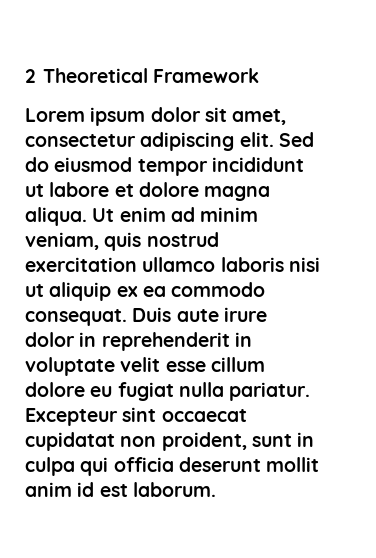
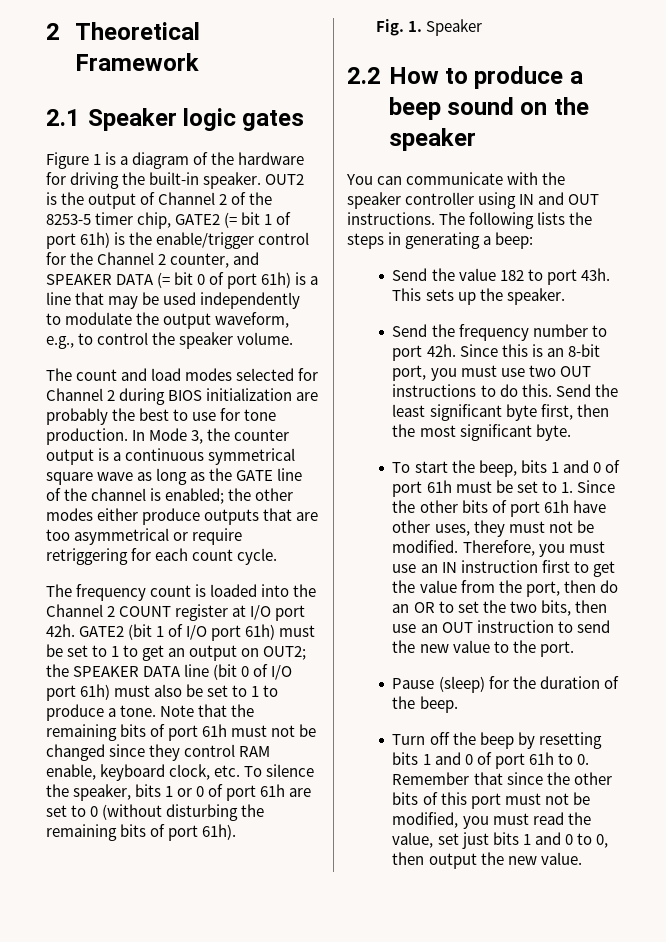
[25,107,287,126] [25,132,314,151] [25,157,304,176] [25,182,271,201] [25,207,259,226] [25,232,219,251] [25,257,320,272] [25,282,266,301] [25,307,267,326] [25,332,252,351] [25,357,265,376] [25,382,311,401] [25,407,247,426] [25,432,315,451] [25,457,320,476] [25,482,216,497] Lorem ipsum dolor sit amet, consectetur adipiscing elit. Sed do eiusmod tempor incididunt ut labore et dolore magna aliqua. Ut enim ad minim veniam, quis nostrud exercitation ullamco laboris nisi ut aliquip ex ea commodo consequat. Duis aute irure dolor in reprehenderit in voluptate velit esse cillum dolore eu fugiat nulla pariatur. Excepteur sint occaecat cupidatat non proident, sunt in culpa qui officia deserunt mollit anim id est laborum. -> [46,108,305,131] [46,152,305,169] [46,172,305,189] [46,192,273,209] [46,212,292,229] [46,232,310,249] [46,252,260,268] [46,272,319,289] [46,292,301,309] [46,312,290,329] [46,332,294,349] [46,368,319,381] [46,388,319,405] [46,408,277,425] [46,428,290,445] [46,448,296,465] [46,468,303,485] [46,488,294,504] [46,508,319,525] [46,528,243,545] [46,548,278,565] [46,584,317,601] [46,604,306,621] [46,624,316,641] [46,644,307,661] [46,664,293,680] [46,684,279,701] [46,704,255,721] [46,724,317,741] [46,744,271,761] [46,764,315,781] [46,784,312,801] [46,804,265,821] [46,824,237,841] [375,19,483,36] [347,66,583,89] [388,97,589,120] [388,128,476,151] [346,172,566,185] [347,192,600,209] [347,212,593,229] [347,232,534,249] [392,268,610,285] [392,288,565,305] [392,324,607,341] [392,344,600,361] [392,365,591,381] [392,384,618,397] [392,404,609,421] [392,424,571,441] [392,460,620,477] [392,480,615,497] [392,500,606,517] [392,520,594,537] [392,540,605,557] [392,560,615,577] [392,580,618,597] [392,600,607,616] [392,620,610,633] [392,640,574,657] [392,676,619,693] [392,696,458,713] [392,732,602,749] [392,752,589,769] [392,772,612,785] [392,792,590,809] [392,812,591,829] [392,832,608,849] [392,852,582,869] 2.1 Speaker logic gates // Figure 1 is a diagram of the hardware for driving the built-in speaker. OUT2 is the output of Channel 2 of the 8253-5 timer chip, GATE2 (= bit 1 of port 61h) is the enable/trigger control for the Channel 2 counter, and SPEAKER DATA (= bit 0 of port 61h) is a line that may be used independently to modulate the output waveform, e.g., to control the speaker volume. // The count and load modes selected for Channel 2 during BIOS initialization are probably the best to use for tone production. In Mode 3, the counter output is a continuous symmetrical square wave as long as the GATE line of the channel is enabled; the other modes either produce outputs that are too asymmetrical or require retriggering for each count cycle. // The frequency count is loaded into the Channel 2 COUNT register at I/O port 42h. GATE2 (bit 1 of I/O port 61h) must be set to 1 to get an output on OUT2; the SPEAKER DATA line (bit 0 of I/O port 61h) must also be set to 1 to produce a tone. Note that the remaining bits of port 61h must not be changed since they control RAM enable, keyboard clock, etc. To silence the speaker, bits 1 or 0 of port 61h are set to 0 (without disturbing the remaining bits of port 61h). // Fig. 1. Speaker // 2.2 How to produce a beep sound on the speaker // You can communicate with the speaker controller using IN and OUT instructions. The following lists the steps in generating a beep: // Send the value 182 to port 43h. This sets up the speaker. // Send the frequency number to port 42h. Since this is an 8-bit port, you must use two OUT instructions to do this. Send the least significant byte first, then the most significant byte. // To start the beep, bits 1 and 0 of port 61h must be set to 1. Since the other bits of port 61h have other uses, they must not be modified. Therefore, you must use an IN instruction first to get the value from the port, then do an OR to set the two bits, then use an OUT instruction to send the new value to the port. // Pause (sleep) for the duration of the beep. // Turn off the beep by resetting bits 1 and 0 of port 61h to 0. Remember that since the other bits of this port must not be modified, you must read the value, set just bits 1 and 0 to 0, then output the new value.

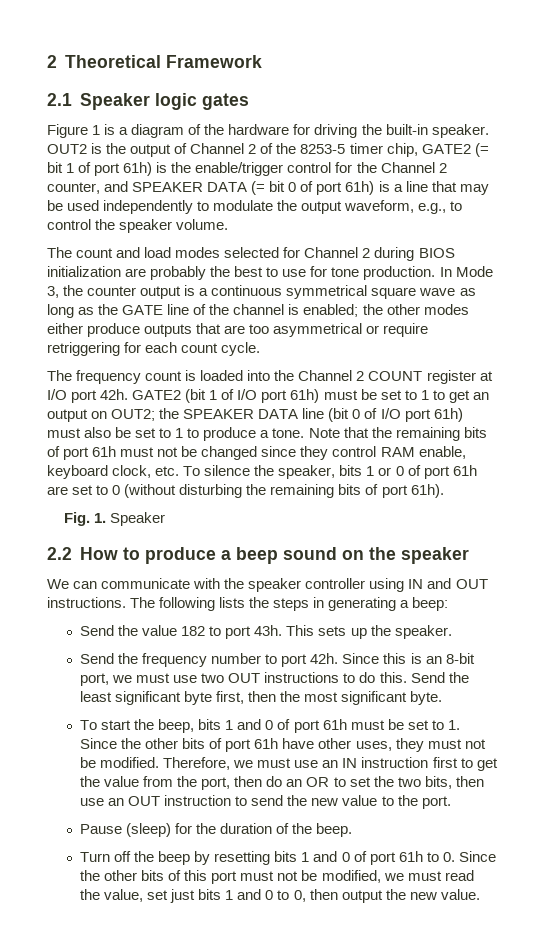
[346,174,373,185] You -> [47,579,69,589] We
[430,368,457,381] you -> [112,675,133,683] we
[538,544,565,557] you -> [233,760,254,768] we
[392,772,543,785] Remember that since -> [458,851,496,862] Since
[462,816,489,829] you -> [383,873,404,881] we

